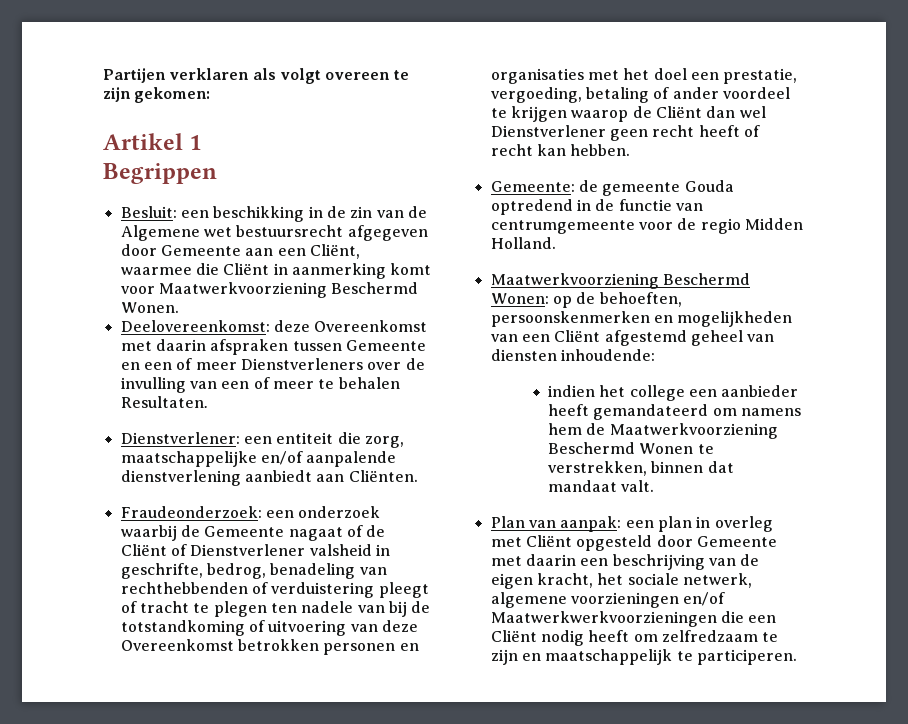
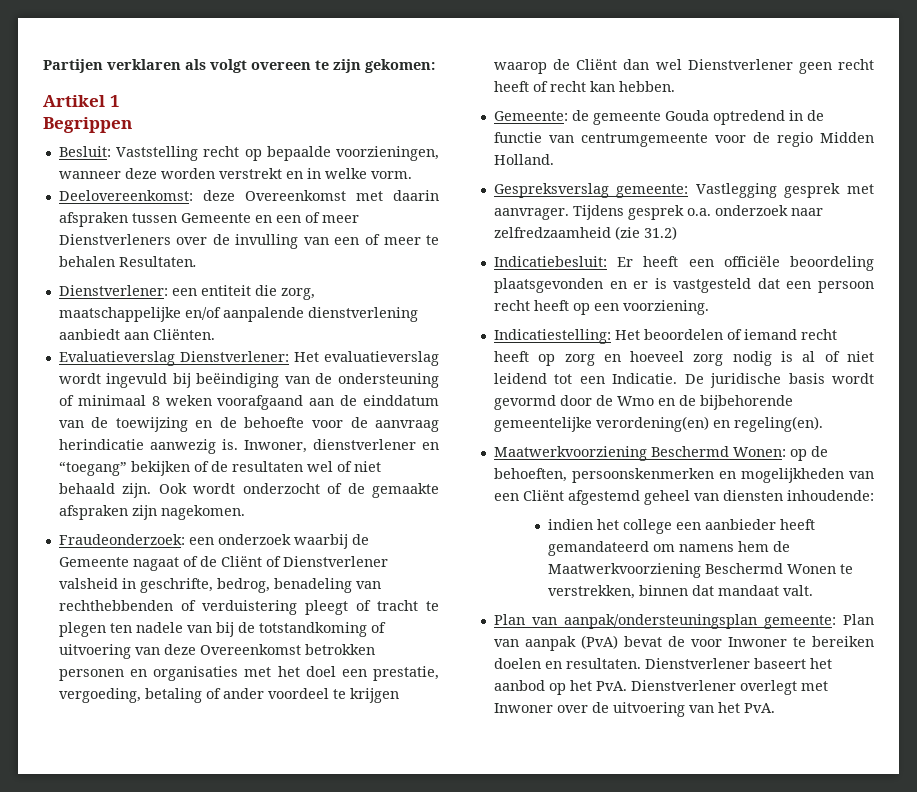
[180,206,427,222] [120,225,428,241] [120,244,360,259] [120,263,432,279] [120,282,419,298] [120,302,179,313] een beschikking in de zin van de Algemene wet bestuursrecht afgegeven door Gemeente aan een Cliënt, waarmee die Cliënt in aanmerking komt voor Maatwerkvoorziening Beschermd Wonen. -> [116,146,440,161] [58,168,412,179] Vaststelling recht op bepaalde voorzieningen, wanneer deze worden verstrekt en in welke vorm.
(418, 476) none -> [58,351,439,366] [58,373,439,388] [58,395,439,410] [58,417,440,432] [58,439,439,454] [58,461,381,476] [58,483,440,498] [58,505,245,520] // Evaluatieverslag Dienstverlener: Het evaluatieverslag wordt ingevuld bij beëindiging van de ondersteuning of minimaal 8 weken voorafgaand aan de einddatum van de toewijzing en de behoefte voor de aanvraag herindicatie aanwezig is. Inwoner, dienstverlener en “toegang” bekijken of de resultaten wel of niet behaald zijn. Ook wordt onderzocht of de gemaakte afspraken zijn nagekomen.
(556, 243) none -> [493,183,874,198] [493,205,823,220] [493,226,677,240] [493,256,874,271] [493,278,874,293] [493,300,709,315] [493,329,837,344] [493,351,874,366] [493,373,874,388] [493,395,793,410] [493,416,823,432] // Gespreksverslag gemeente: Vastlegging gesprek met aanvrager. Tijdens gesprek o.a. onderzoek naar zelfredzaamheid (zie 31.2) // Indicatiebesluit: Er heeft een officiële beoordeling plaatsgevonden en er is vastgesteld dat een persoon recht heeft op een voorziening. // Indicatiestelling: Het beoordelen of iemand recht heeft op zorg en hoeveel zorg nodig is al of niet leidend tot een Indicatie. De juridische basis wordt gevormd door de Wmo en de bijbehorende gemeentelijke verordening(en) en regeling(en).
[560,516,773,532] [490,535,777,551] [490,554,760,570] [490,573,752,589] [490,592,726,608] [490,611,777,627] [490,630,779,646] [490,649,797,665] aanpak: een plan in overleg met Cliënt opgesteld door Gemeente met daarin een beschrijving van de eigen kracht, het sociale netwerk, algemene voorzieningen en/of Maatwerkwerkvoorzieningen die een Cliënt nodig heeft om zelfredzaam te zijn en maatschappelijk te participeren. -> [563,614,874,629] [493,635,874,651] [493,658,832,669] [493,680,828,695] [493,702,775,717] aanpak/ondersteuningsplan gemeente: Plan van aanpak (PvA) bevat de voor Inwoner te bereiken doelen en resultaten. Dienstverlener baseert het aanbod op het PvA. Dienstverlener overlegt met Inwoner over de uitvoering van het PvA.

